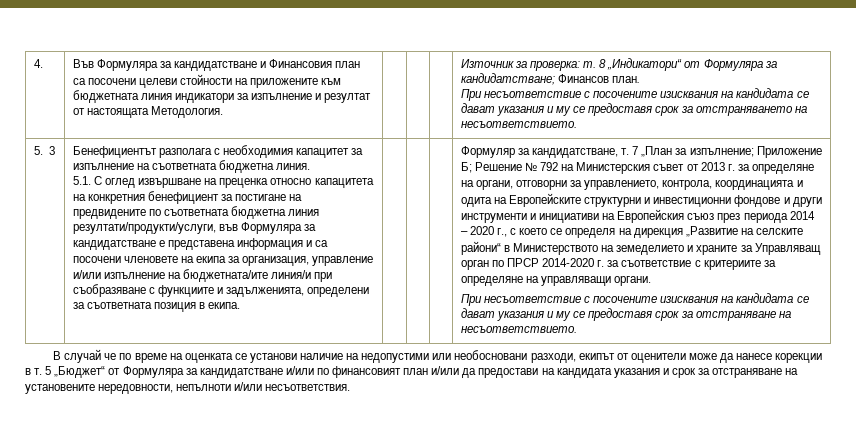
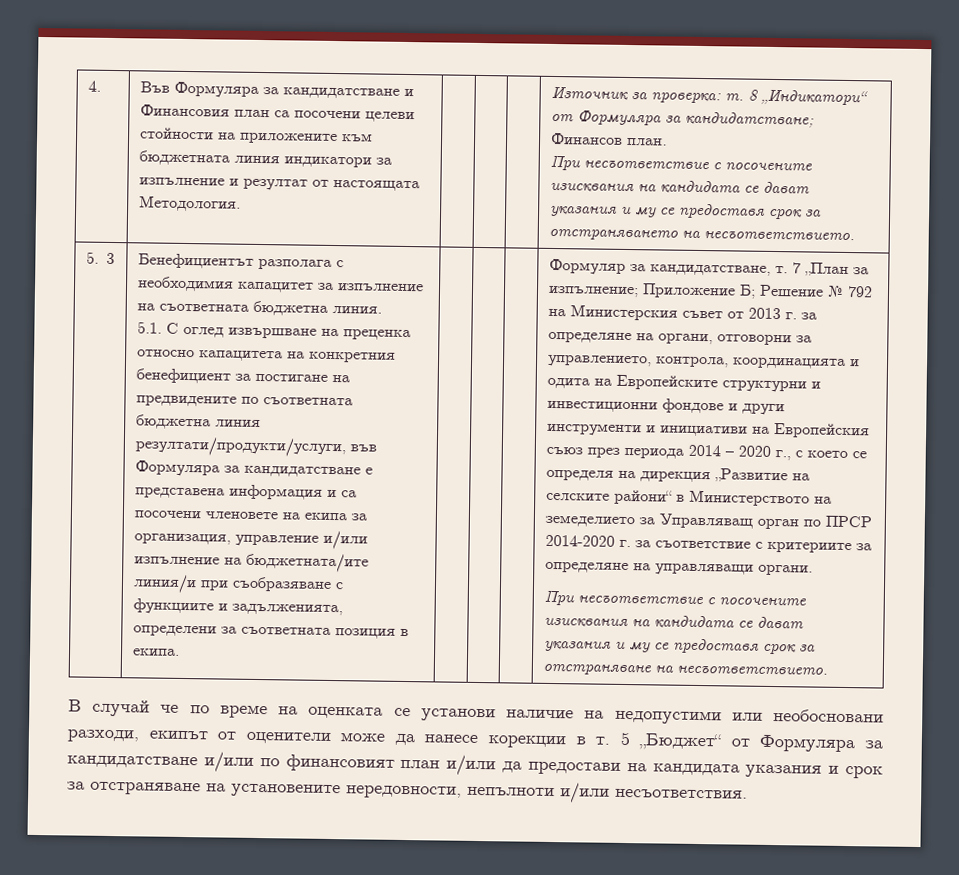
[687,245,738,255] и храните -> (635, 521) none

